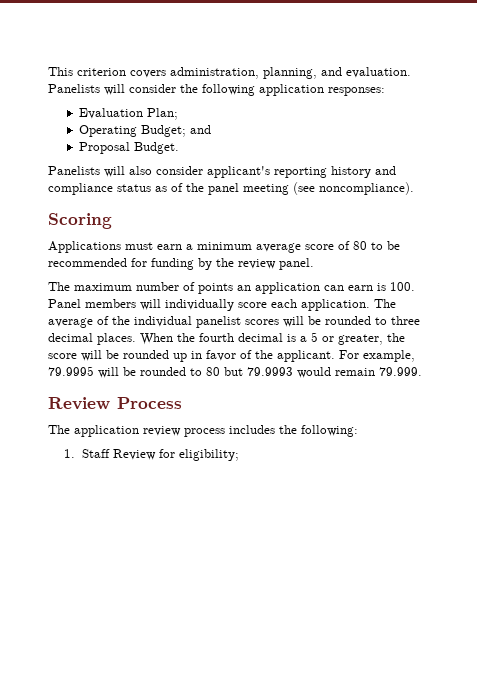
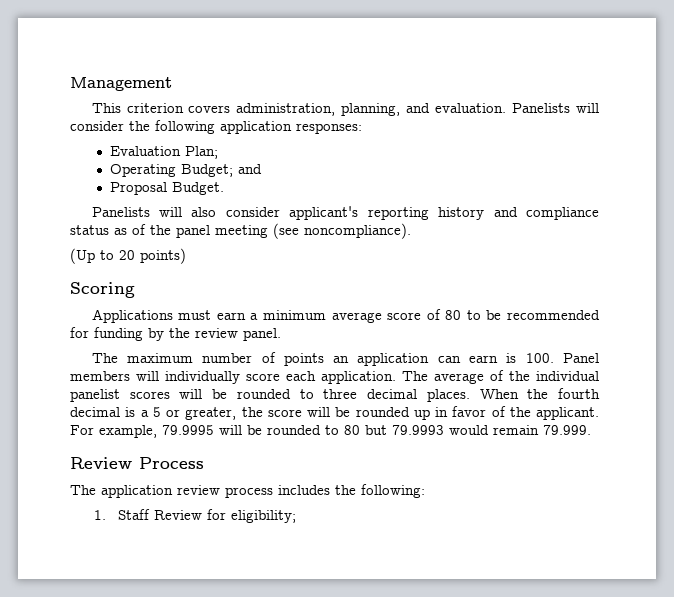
(48, 71) none -> [70,77,172,91] Management //
(414, 188) none -> [70,248,186,264] // (Up to 20 points)

